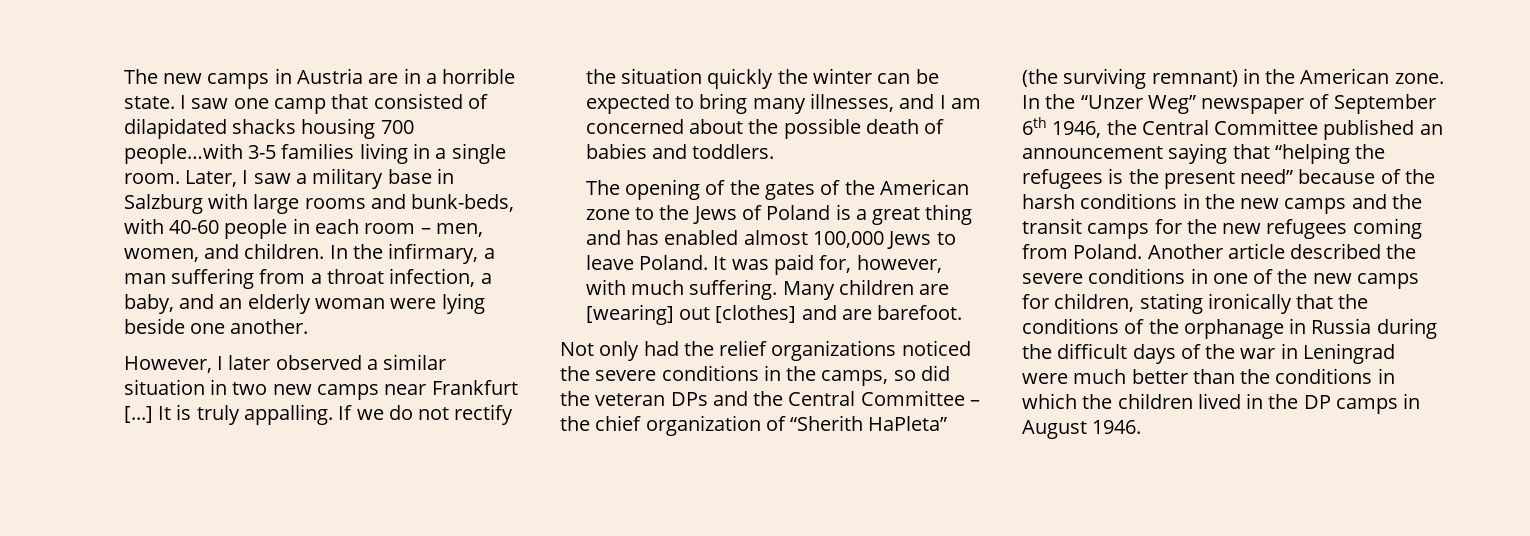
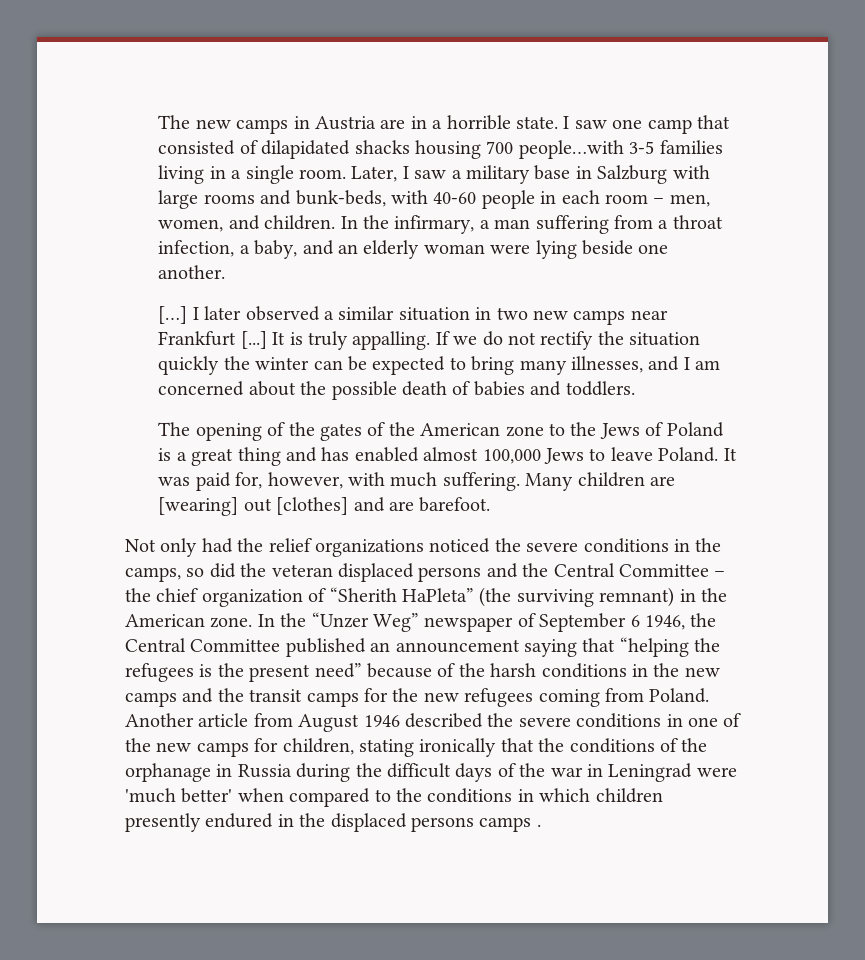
[123,356,212,373] However, -> [158,306,188,324] […]
[670,392,708,406] DPs -> [338,563,482,582] displaced persons
[1022,117,1047,135] 6th -> [630,615,640,627] 6
(1285, 251) none -> [253,713,400,732] from August 1946
[1073,368,1395,384] [1022,393,1421,414] [1022,420,1142,439] much better than the conditions in which the children lived in the DP camps in August 1946. -> [125,788,663,807] [125,813,541,832] 'much better' when compared to the conditions in which children presently endured in the displaced persons camps .

